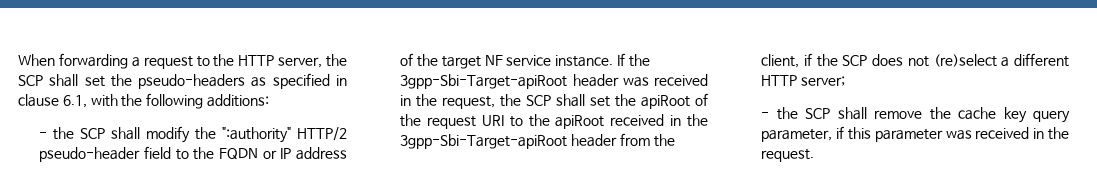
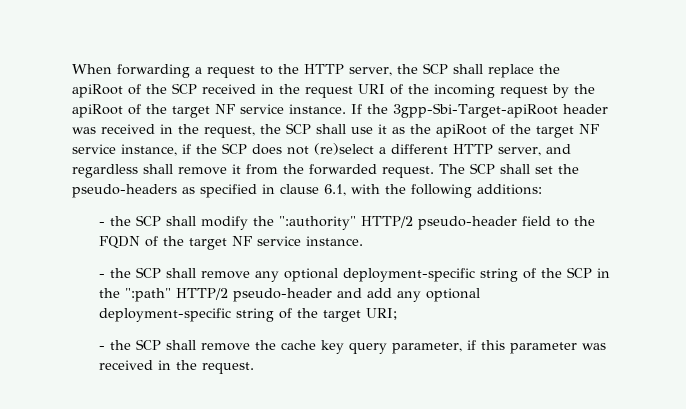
(79, 80) none -> [488,64,560,78] [72,83,595,98] [72,103,608,118] [72,123,599,138] [72,143,571,156] [72,163,530,178] replace the apiRoot of the SCP received in the request URI of the incoming request by the apiRoot of the target NF service instance. If the 3gpp-Sbi-Target-apiRoot header was received in the request, the SCP shall use it as the apiRoot of the target NF service instance, if the SCP does not (re)select a different HTTP server, and regardless shall remove it from the forwarded request. The SCP shall
[262,147,347,160] [400,53,650,69] [400,74,708,89] [400,93,708,109] [400,114,708,129] [400,133,675,149] [761,53,1069,68] [761,75,846,86] or IP address of the target NF service instance. If the 3gpp-Sbi-Target-apiRoot header was received in the request, the SCP shall set the apiRoot of the request URI to the apiRoot received in the 3gpp-Sbi-Target-apiRoot header from the client, if the SCP does not (re)select a different HTTP server; -> [145,236,364,250] [99,267,611,282] [99,288,481,302] [99,308,398,322] of the target NF service instance. // - the SCP shall remove any optional deployment-specific string of the SCP in the ":path" HTTP/2 pseudo-header and add any optional deployment-specific string of the target URI;

